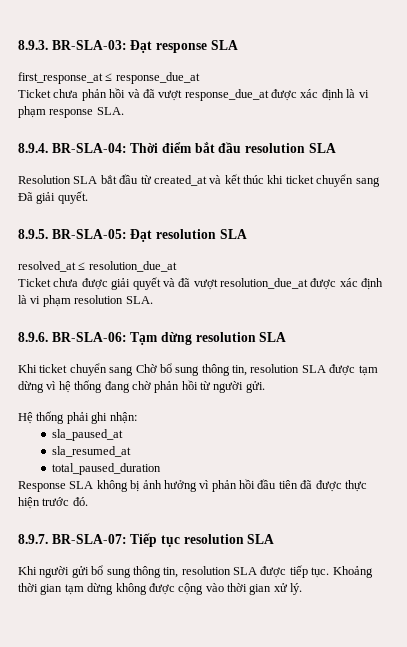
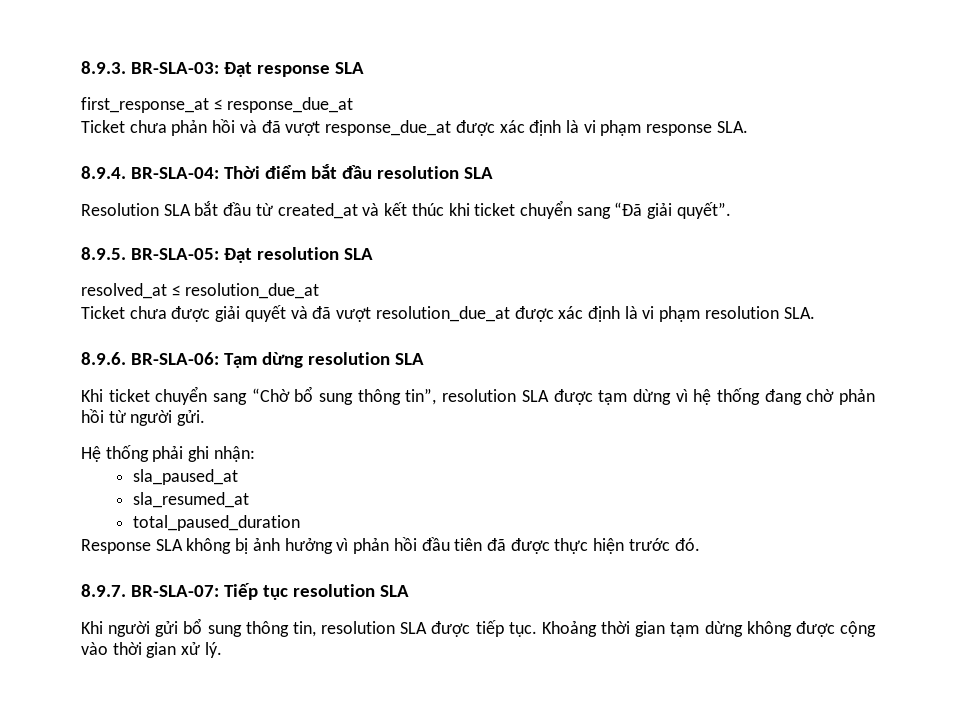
[18,191,88,204] Đã giải quyết. -> [614,202,731,219] “Đã giải quyết”.
[135,363,247,376] Chờ bổ sung thông tin, -> [251,386,437,405] “Chờ bổ sung thông tin”,

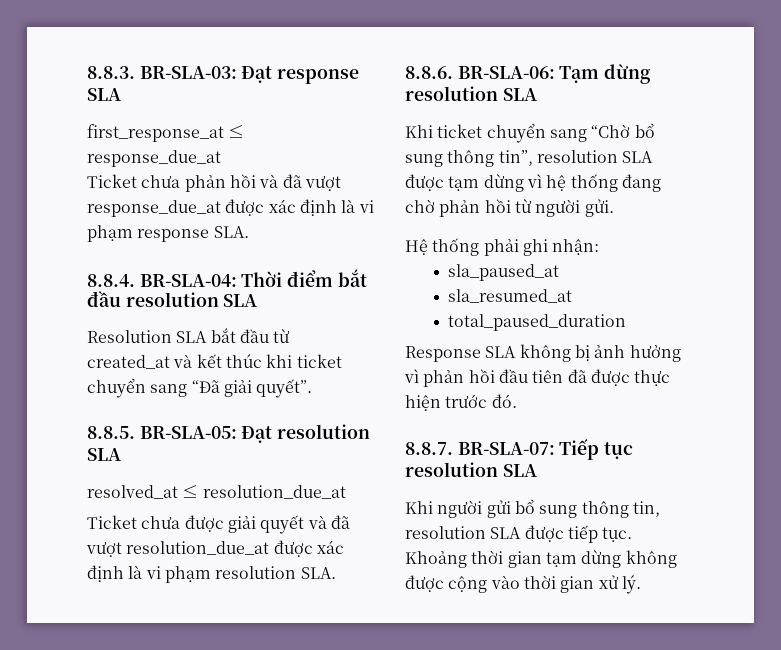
[81,61,126,74] 8.9.3. -> [87,66,135,79] 8.8.3.
[81,166,126,179] 8.9.4. -> [87,274,135,287] 8.8.4.
[81,247,126,260] 8.9.5. -> [87,426,135,439] 8.8.5.
[81,352,126,365] 8.9.6. -> [405,66,453,79] 8.8.6.
[81,584,126,597] 8.9.7. -> [405,442,453,455] 8.8.7.

